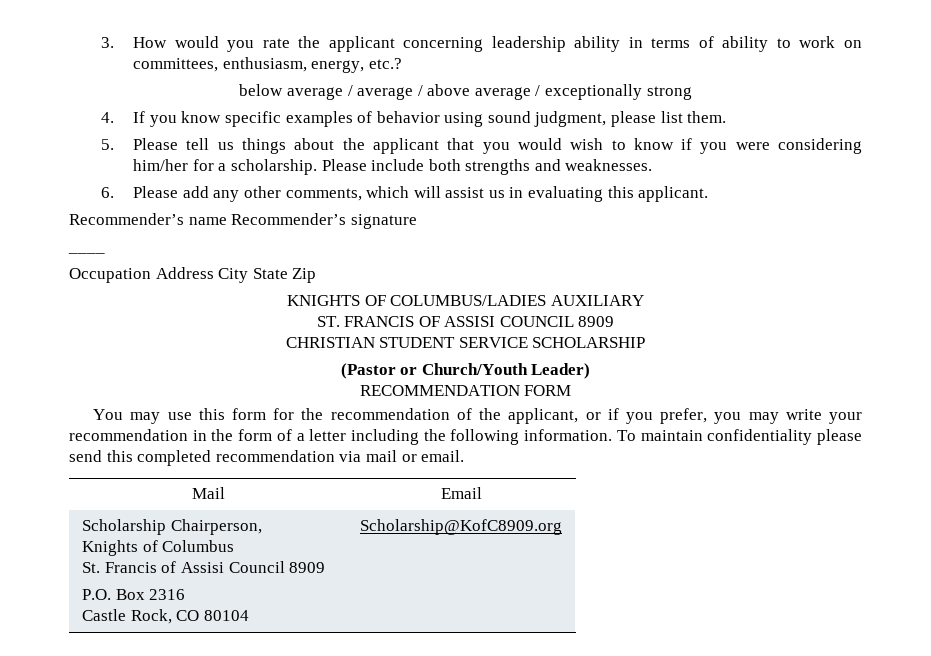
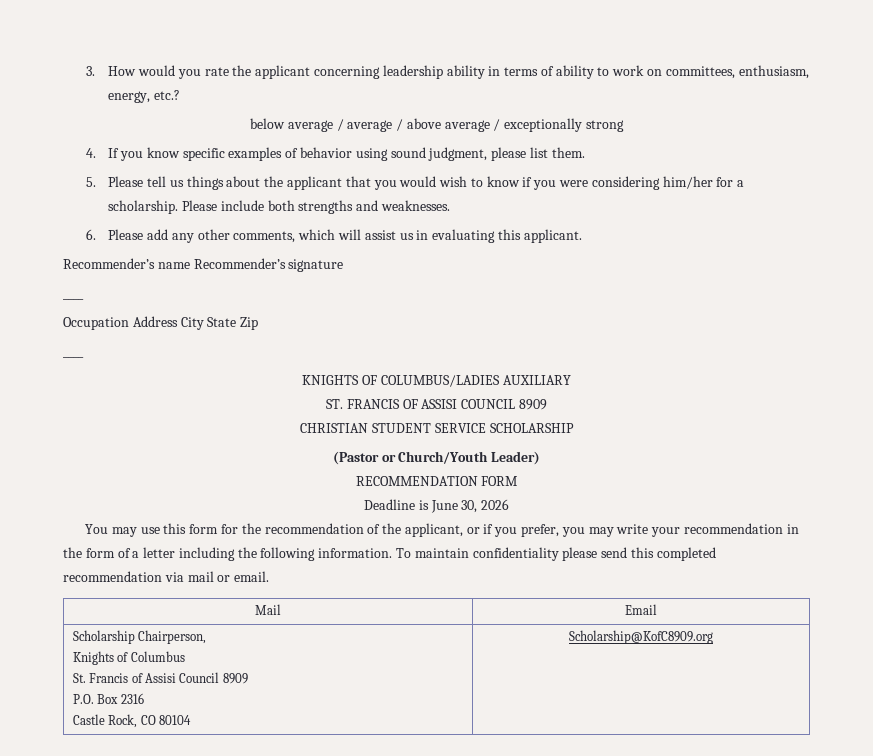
(317, 275) none -> [63,356,84,358] // ____
(572, 390) none -> [363,499,510,513] // Deadline is June 30, 2026

